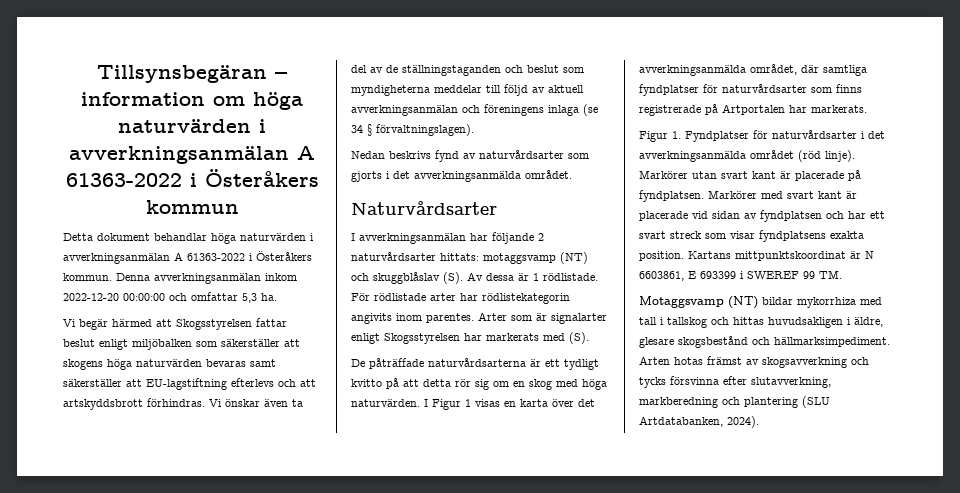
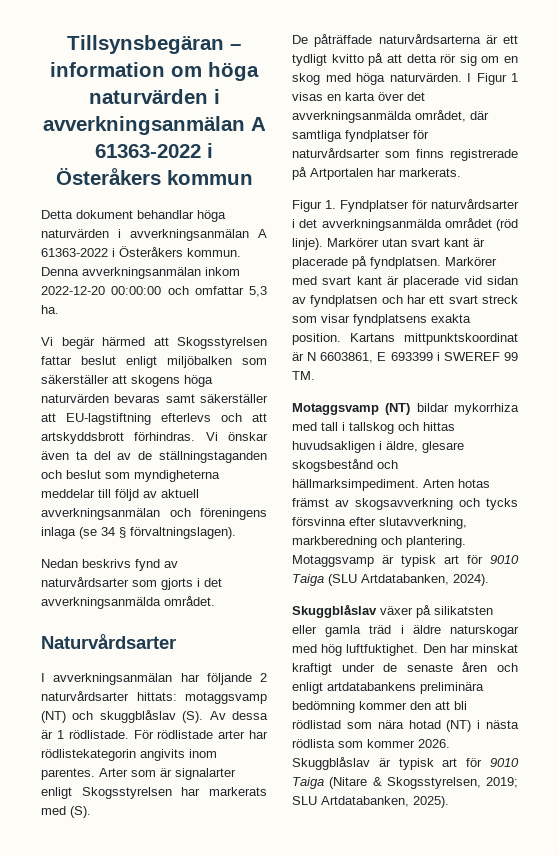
[744,396,830,408] [639,416,759,428] plantering (SLU Artdatabanken, 2024). -> [406,536,466,548] [292,555,519,567] [292,574,489,586] [292,604,493,618] [292,625,519,637] [292,644,518,656] [292,662,518,675] [292,682,484,694] [292,701,467,713] [292,720,519,732] [292,739,450,748] [292,757,519,770] [292,777,518,789] [292,796,449,808] plantering. Motaggsvamp är typisk art för 9010 Taiga (SLU Artdatabanken, 2024). // Skuggblåslav växer på silikatsten eller gamla träd i äldre naturskogar med hög luftfuktighet. Den har minskat kraftigt under de senaste åren och enligt artdatabankens preliminära bedömning kommer den att bli rödlistad som nära hotad (NT) i nästa rödlista som kommer 2026. Skuggblåslav är typisk art för 9010 Taiga (Nitare & Skogsstyrelsen, 2019; SLU Artdatabanken, 2025).

